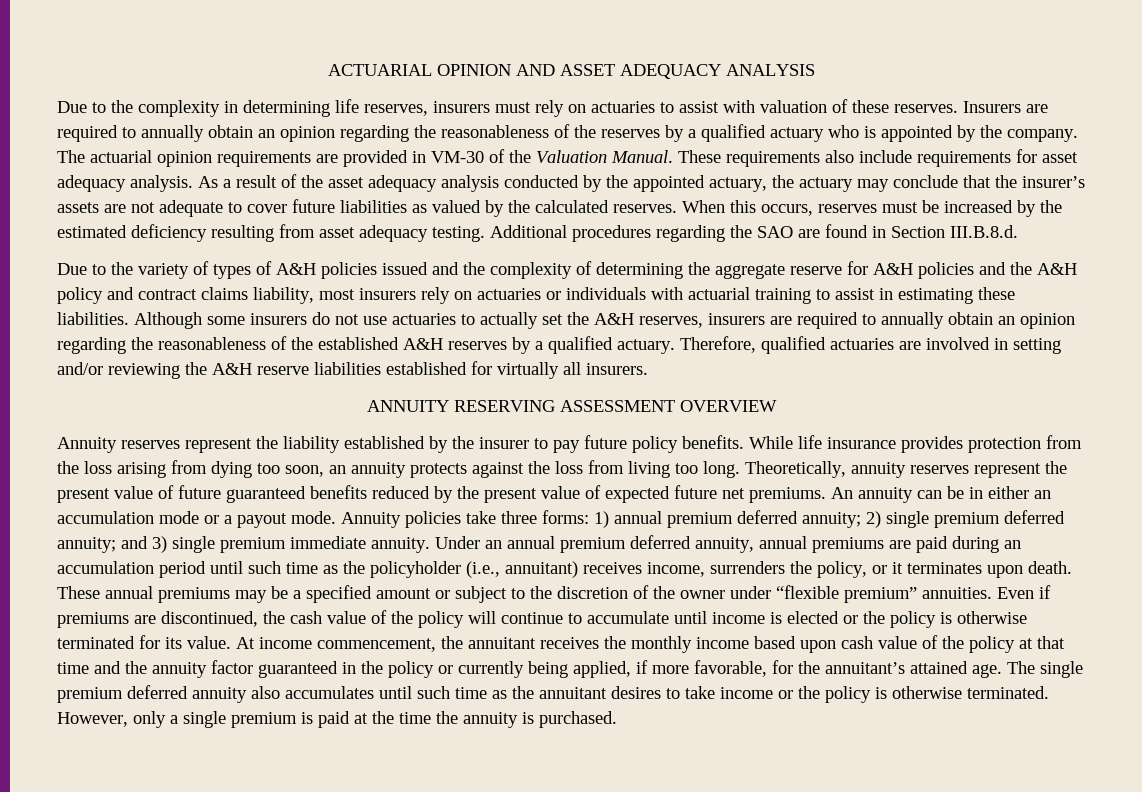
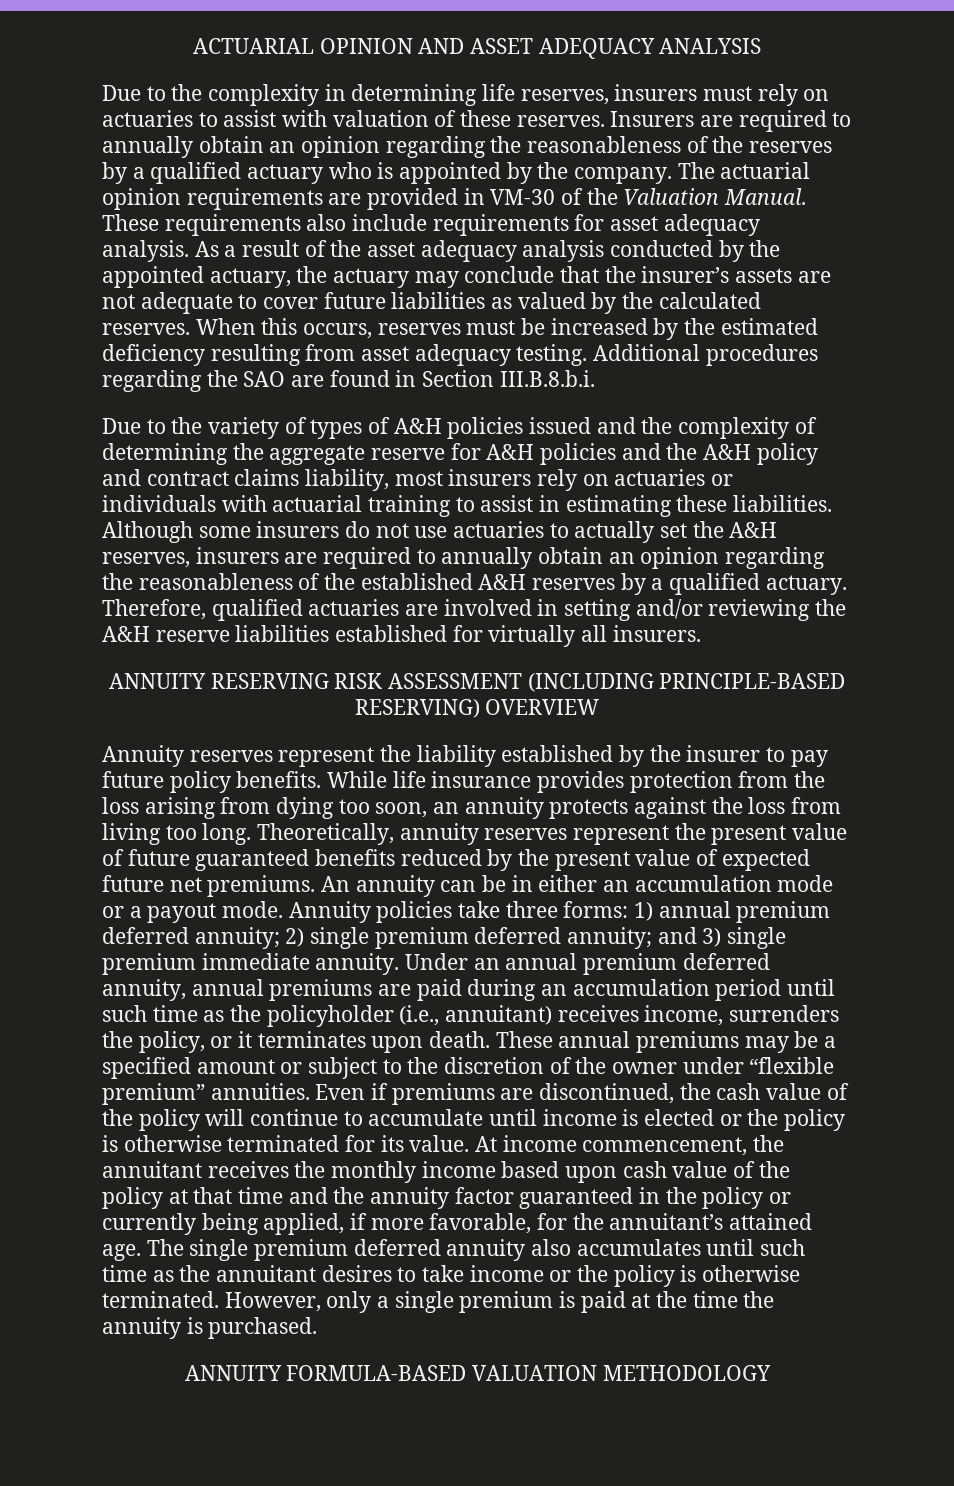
[950,225,1018,238] III.B.8.d. -> [499,370,595,387] III.B.8.b.i.
[559,400,675,412] ASSESSMENT -> [334,673,846,692] [354,699,480,718] RISK ASSESSMENT (INCLUDING PRINCIPLE-BASED RESERVING)
(617, 719) none -> [184,1365,771,1381] // ANNUITY FORMULA-BASED VALUATION METHODOLOGY

